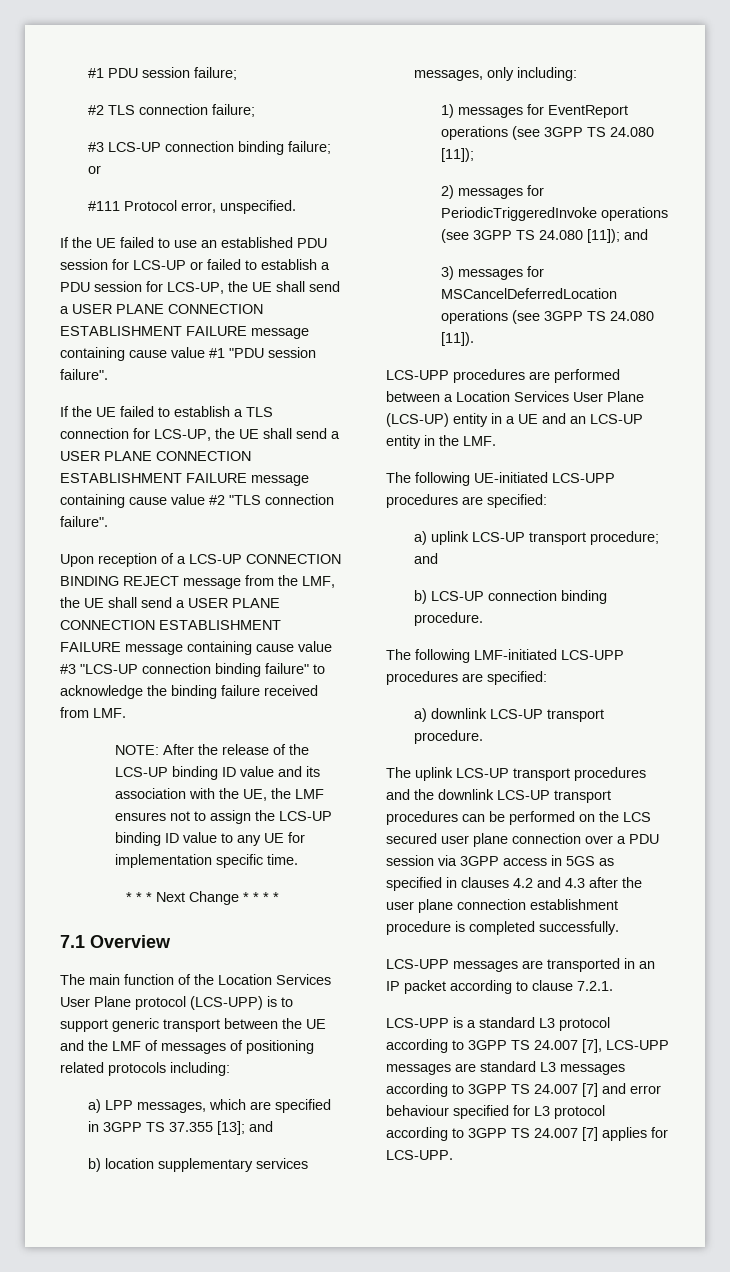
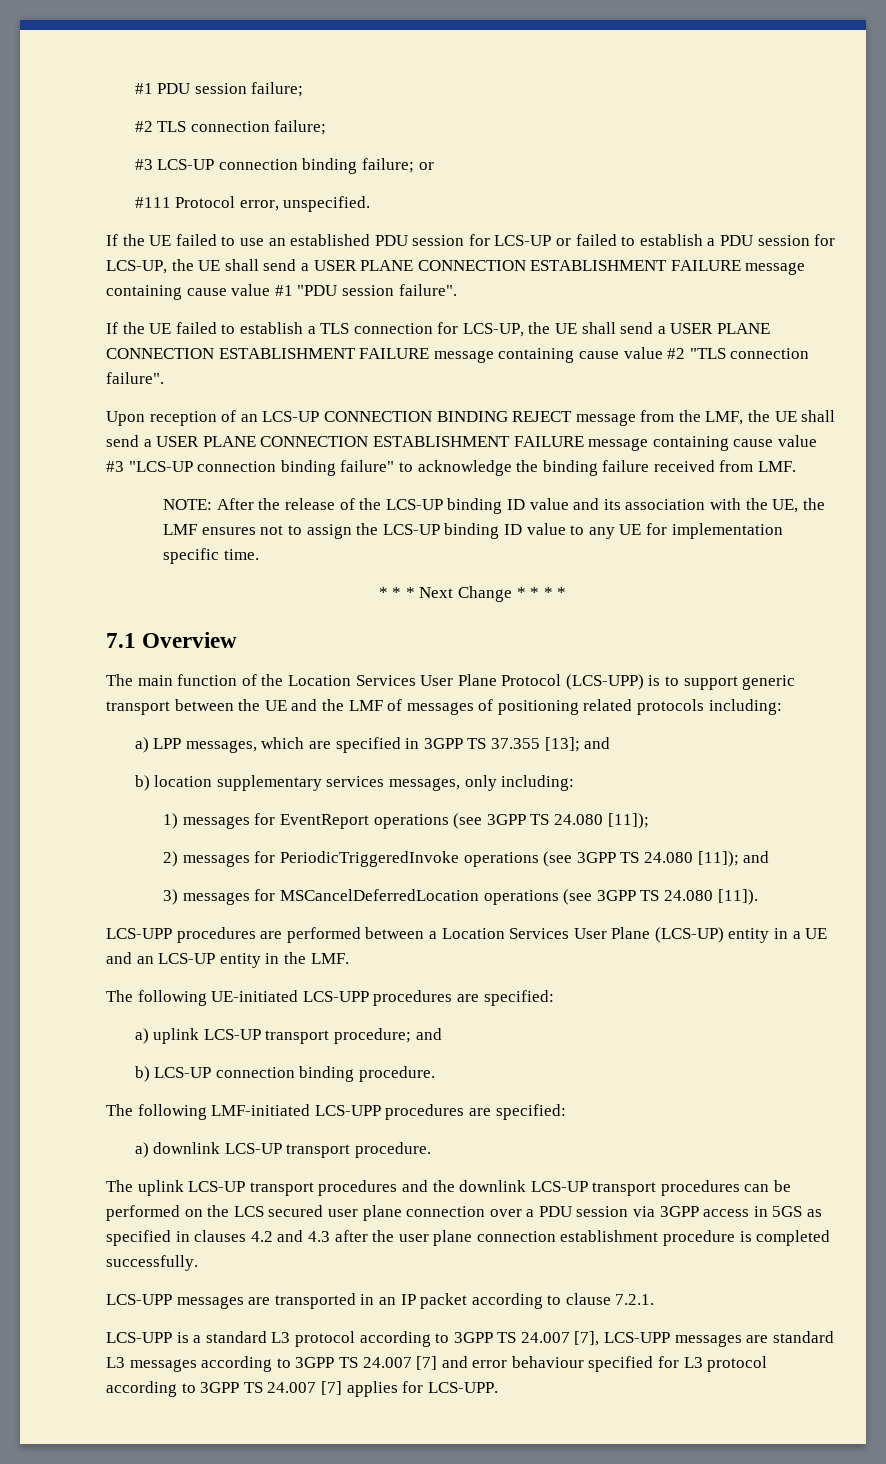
[177,556,186,564] a -> [240,414,258,422] an
[135,996,186,1010] protocol -> [501,674,562,686] Protocol

